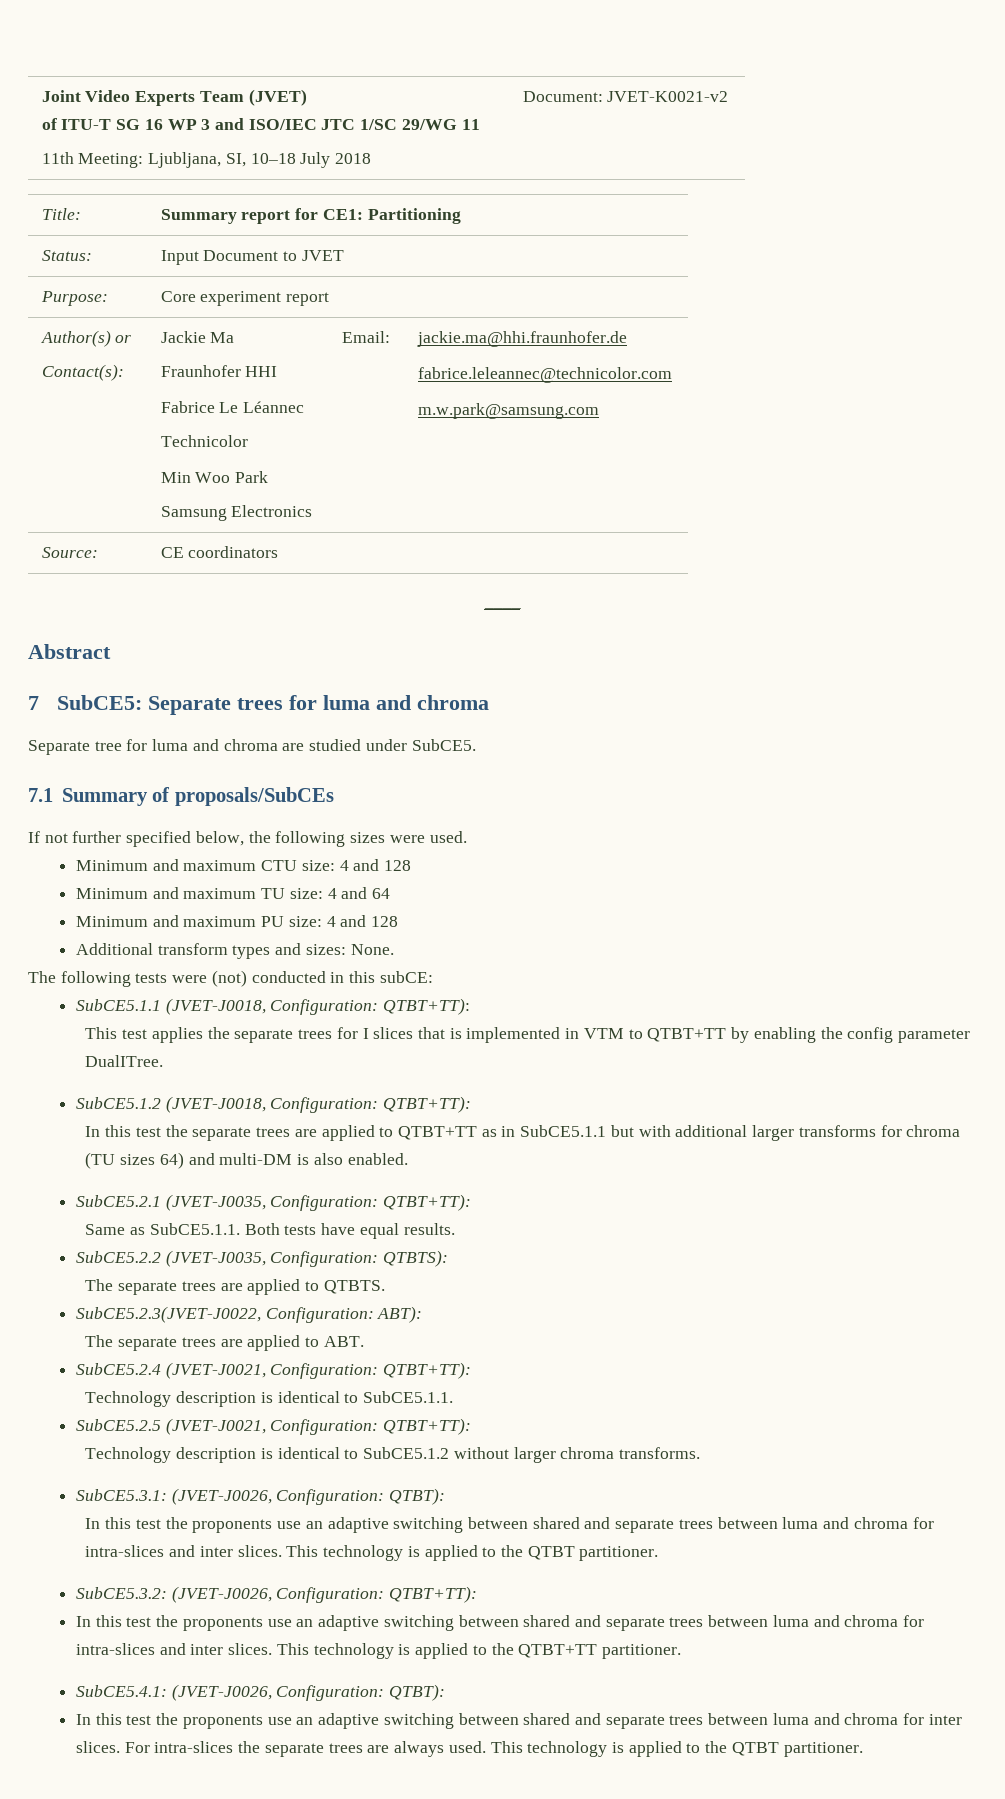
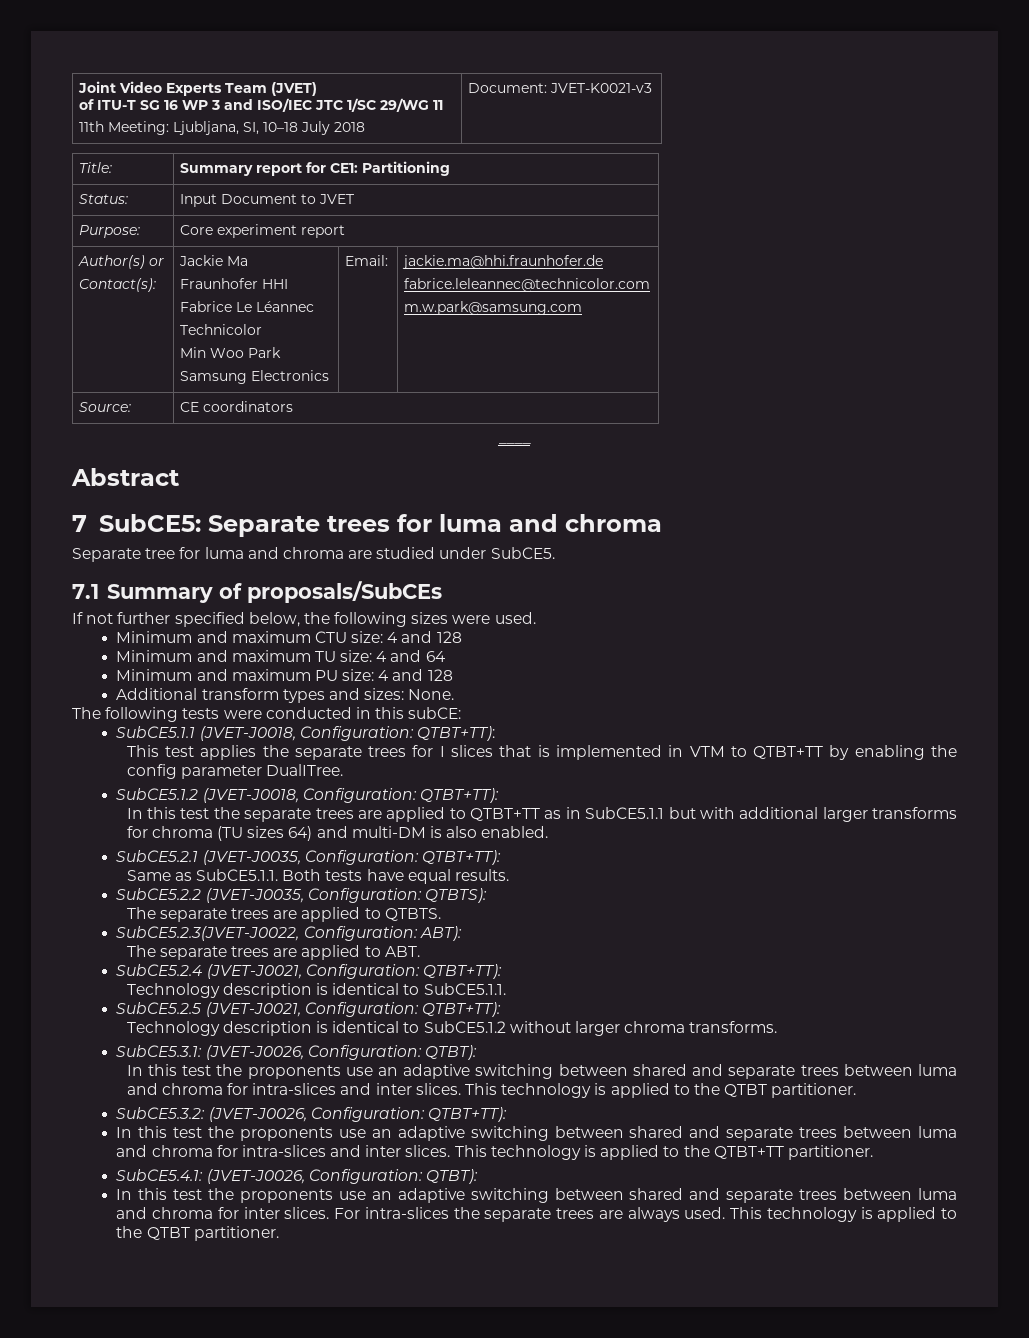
[607,91,729,102] JVET-K0021-v2 -> [550,83,653,93] JVET-K0021-v3
[211,970,247,987] (not) -> (262, 714) none

